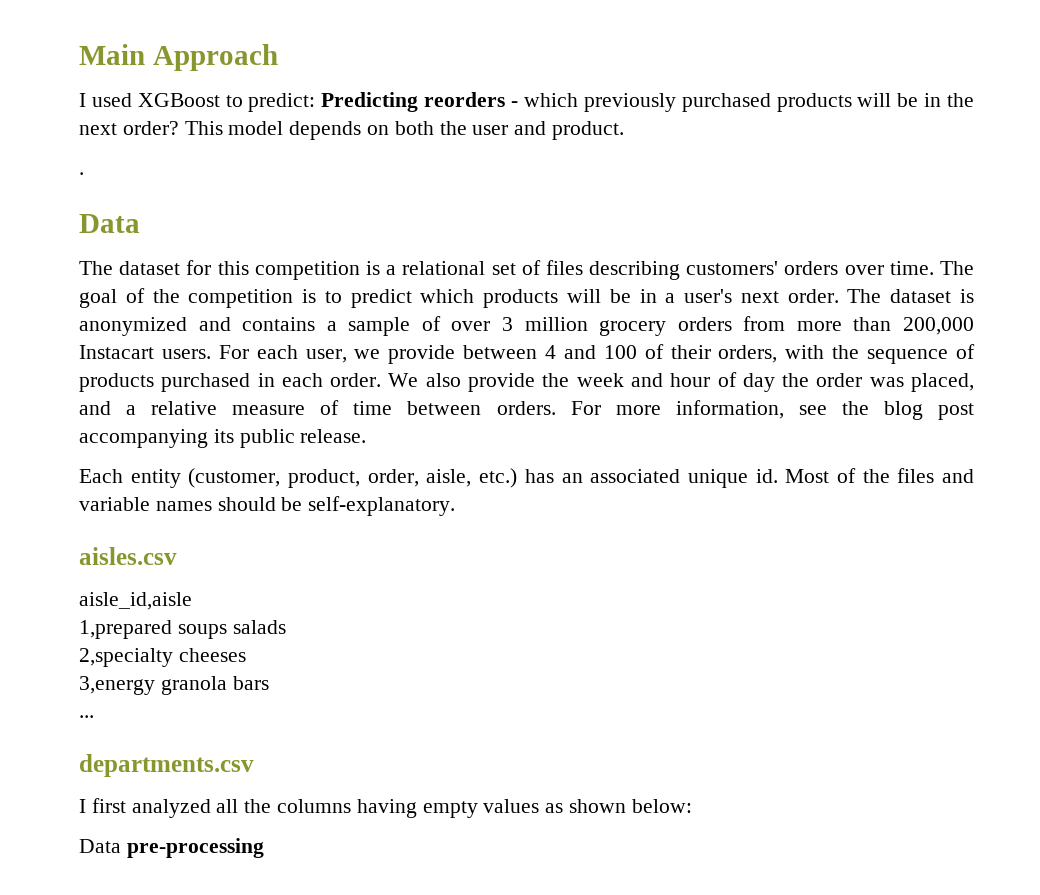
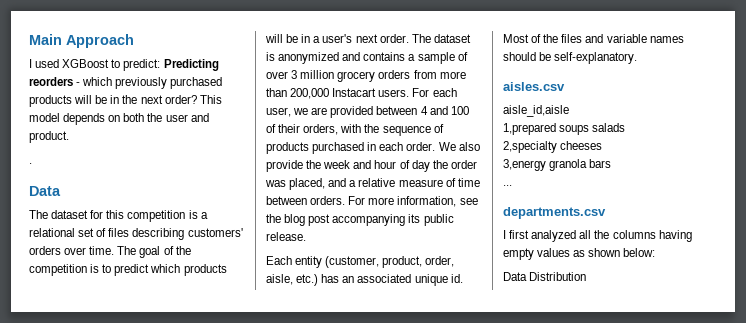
[388,345,456,364] provide -> [311,106,374,118] are provided
[126,838,264,858] pre-processing -> [529,272,587,281] Distribution

